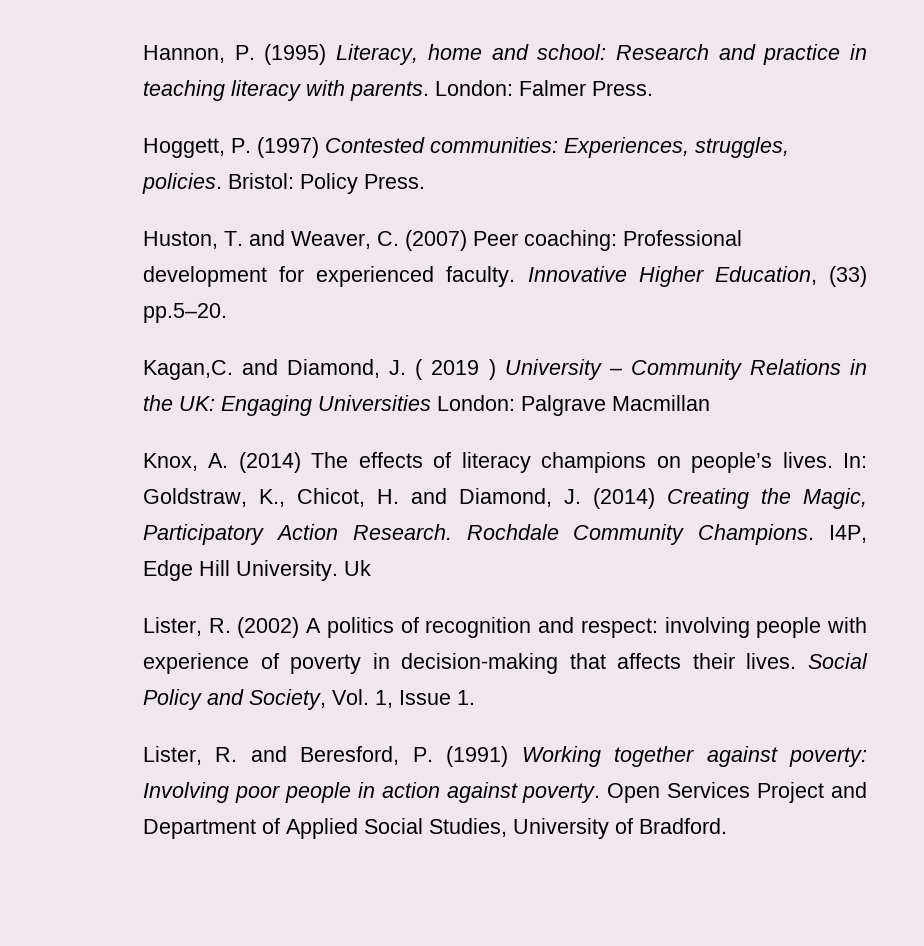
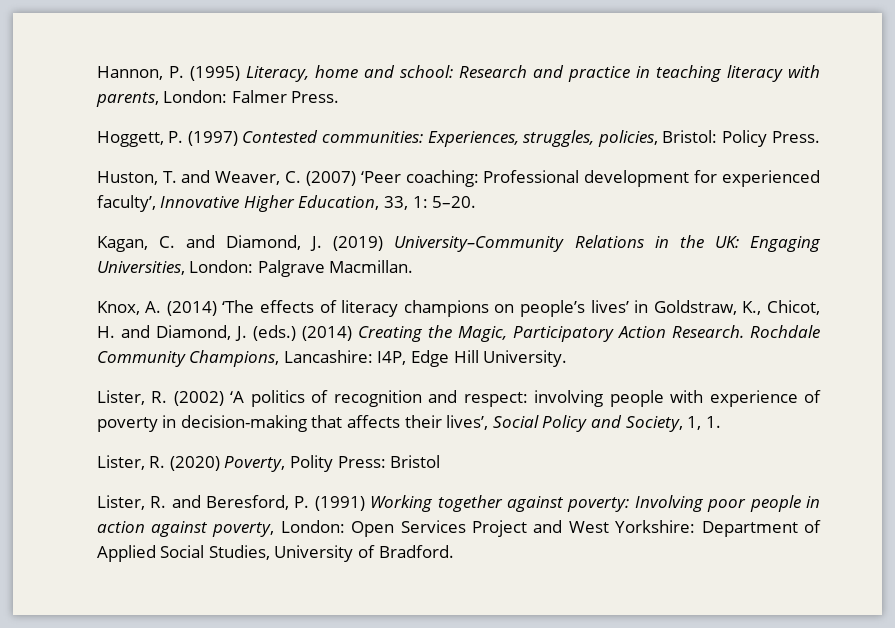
[350,81,430,101] parents. -> [95,92,159,107] parents,
[142,173,223,194] policies. -> [597,130,658,147] policies,
[473,231,519,246] Peer -> [360,171,401,183] ‘Peer
[446,266,516,287] faculty. -> [96,195,156,212] faculty’,
[828,266,867,287] [143,303,228,323] [143,359,742,380] (33) pp.5–20. // Kagan,C. and Diamond, J. ( 2019 ) University – Community -> [384,196,477,210] [96,235,565,252] 33, 1: 5–20. // Kagan, C. and Diamond, J. (2019) University–Community
[318,395,432,411] Universities -> [96,261,185,275] Universities,
[612,395,711,411] Macmillan -> [329,260,414,273] Macmillan.
[311,452,349,468] The -> [222,300,255,313] ‘The
[782,452,867,468] lives. In: -> [590,300,649,313] lives’ in
(582, 496) none -> [252,325,296,341] (eds.)
[698,524,815,545] Champions. -> [189,350,373,367] Champions, Lancashire:
[344,560,372,576] Uk -> (568, 358) none
[306,618,322,633] A -> [230,391,245,403] ‘A
[746,653,797,669] lives. -> [446,415,489,430] lives’,
[332,689,476,708] Vol. 1, Issue 1. -> [687,416,721,430] [96,455,441,472] 1, 1. // Lister, R. (2020) Poverty, Polity Press: Bristol
[522,783,601,803] poverty. -> [212,520,345,537] poverty, London:
(867, 790) none -> [568,520,696,533] West Yorkshire:

